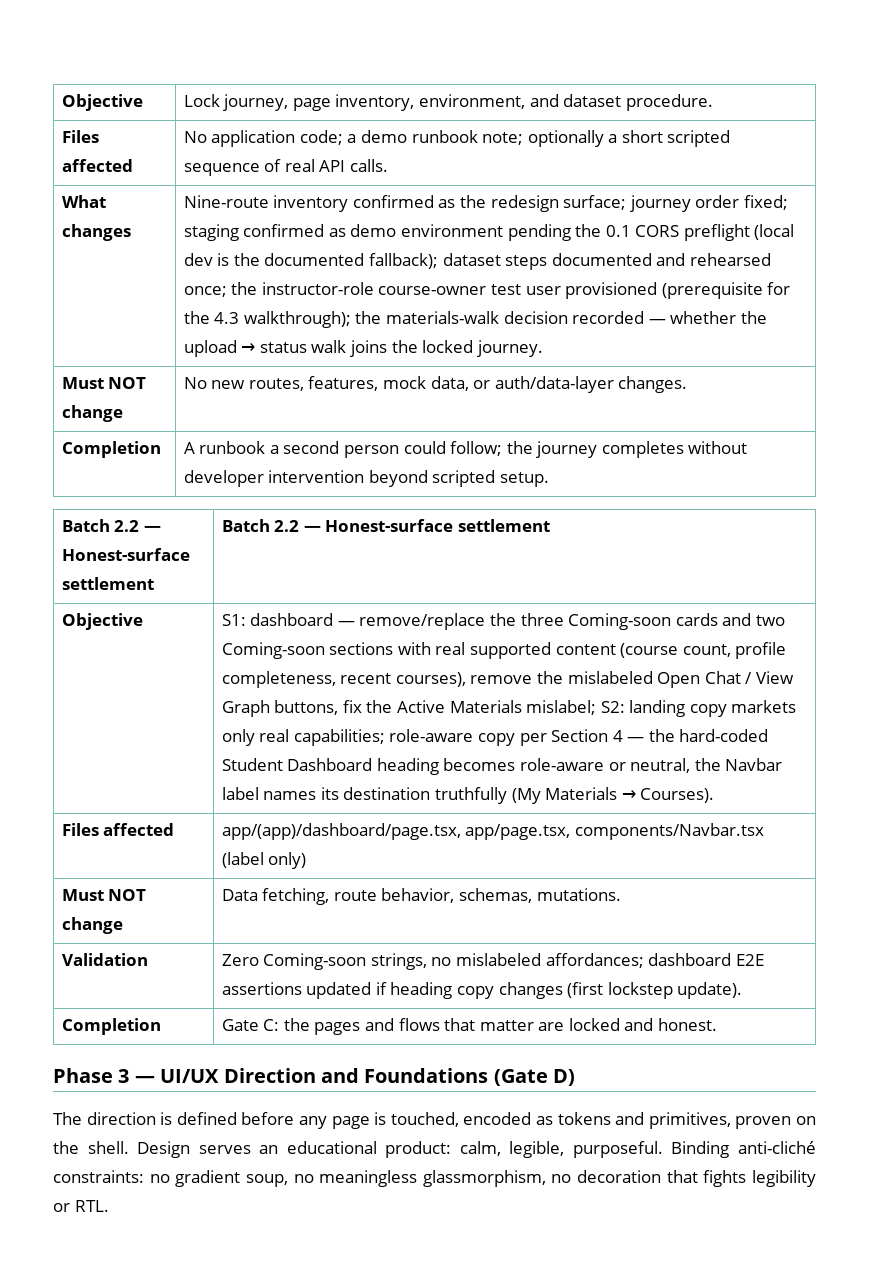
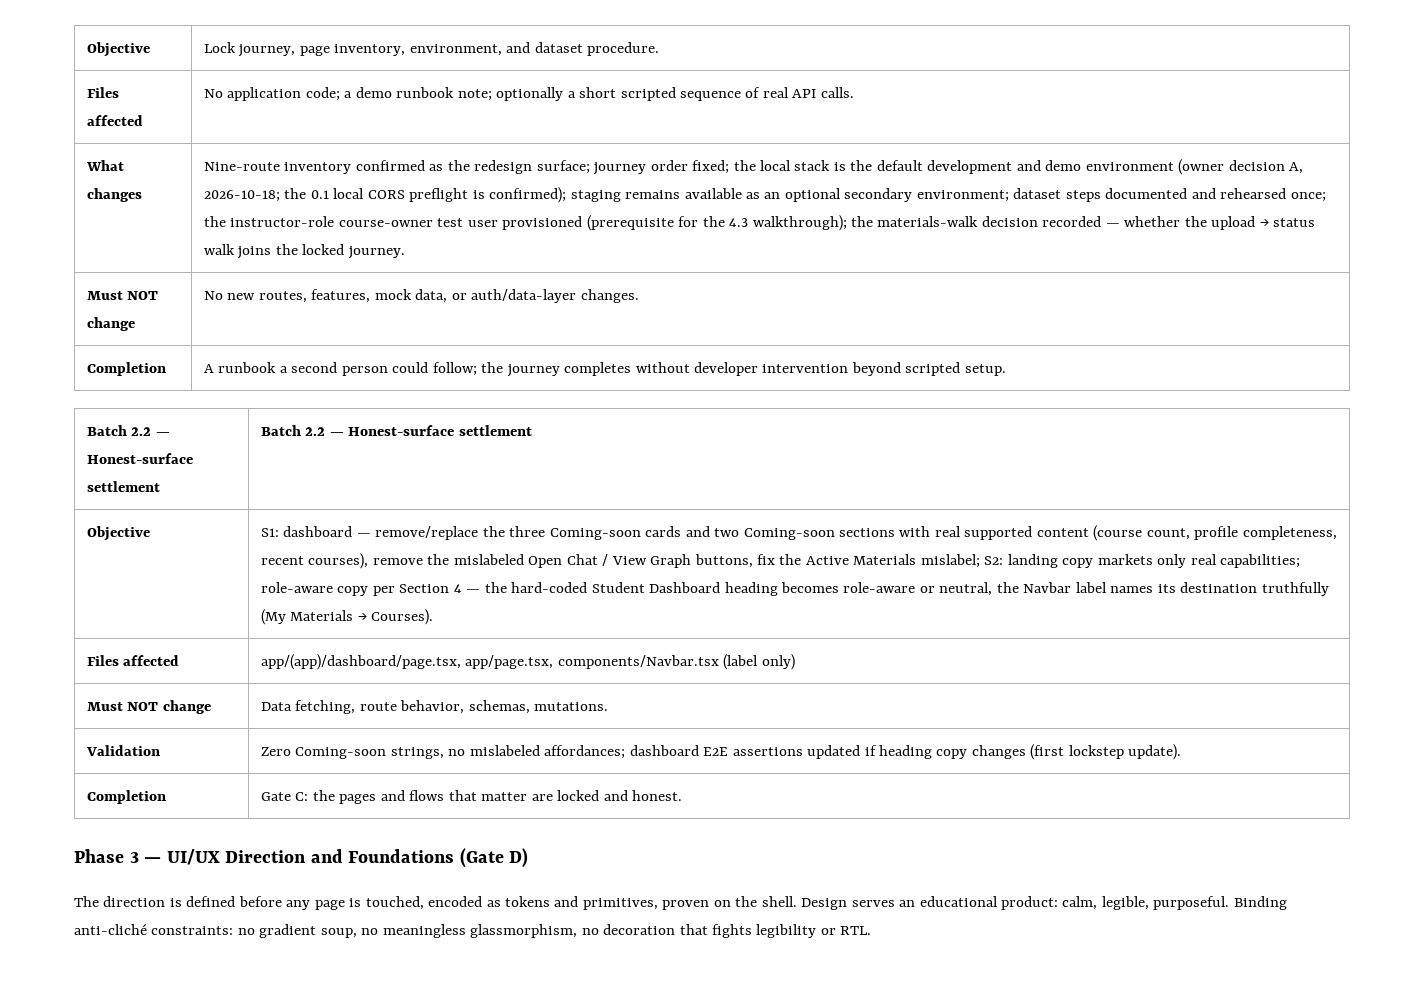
[183,224,571,241] staging confirmed as demo environment pending -> [733,159,1303,175] [203,190,280,202] the local stack is the default development and demo environment (owner decision A, 2026-10-18;
(631, 231) none -> [333,188,365,199] local
[754,224,795,240] [183,253,438,269] (local dev is the documented fallback); -> [472,187,1009,203] is confirmed); staging remains available as an optional secondary environment;

